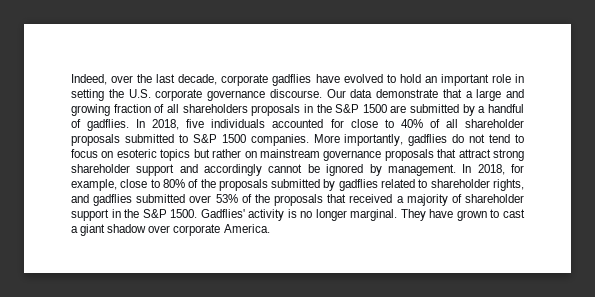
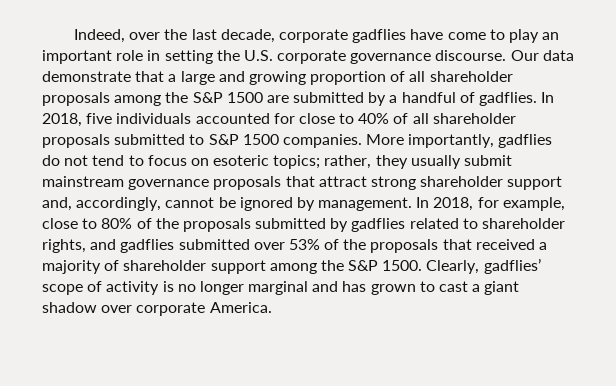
[343,74,421,83] evolved to hold -> [447,29,539,43] come to play
[113,104,313,116] fraction of all shareholders proposals in -> [310,71,513,85] [42,92,162,106] proportion of all shareholder proposals among
[160,149,257,161] topics but rather on -> [273,155,513,169] topics; rather, they usually submit
[179,164,263,176] and accordingly -> [42,197,162,211] and, accordingly,
[111,209,121,218] in -> [269,263,317,274] among
[200,209,245,218] Gadflies' -> [426,258,541,274] [42,281,103,295] Clearly, gadflies’ scope of
[350,209,454,221] marginal. They have -> [248,281,367,295] marginal and has

